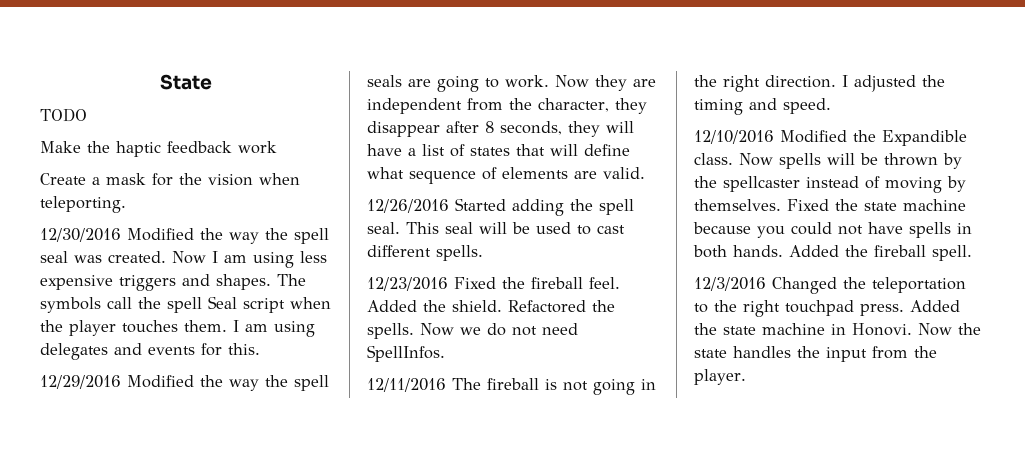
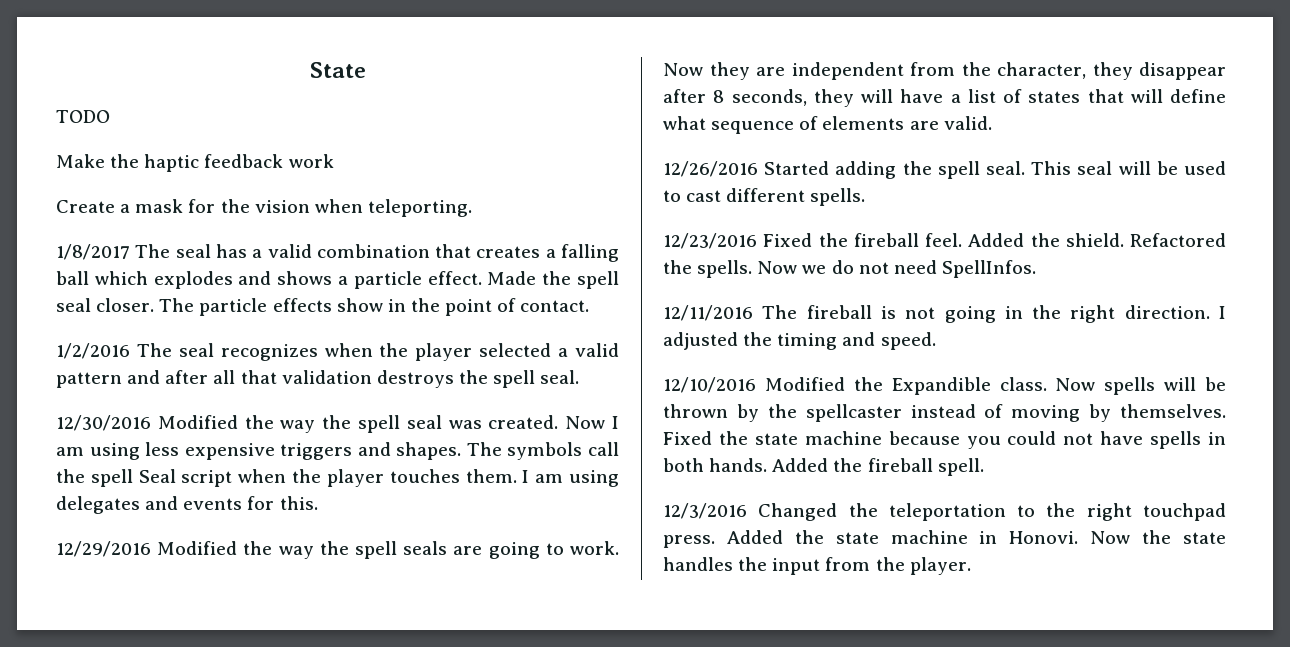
(126, 204) none -> [56,244,620,262] [56,271,619,289] [56,298,590,316] [56,343,620,361] [56,370,580,388] // 1/8/2017 The seal has a valid combination that creates a falling ball which explodes and shows a particle effect. Made the spell seal closer. The particle effects show in the point of contact. // 1/2/2016 The seal recognizes when the player selected a valid pattern and after all that validation destroys the spell seal.

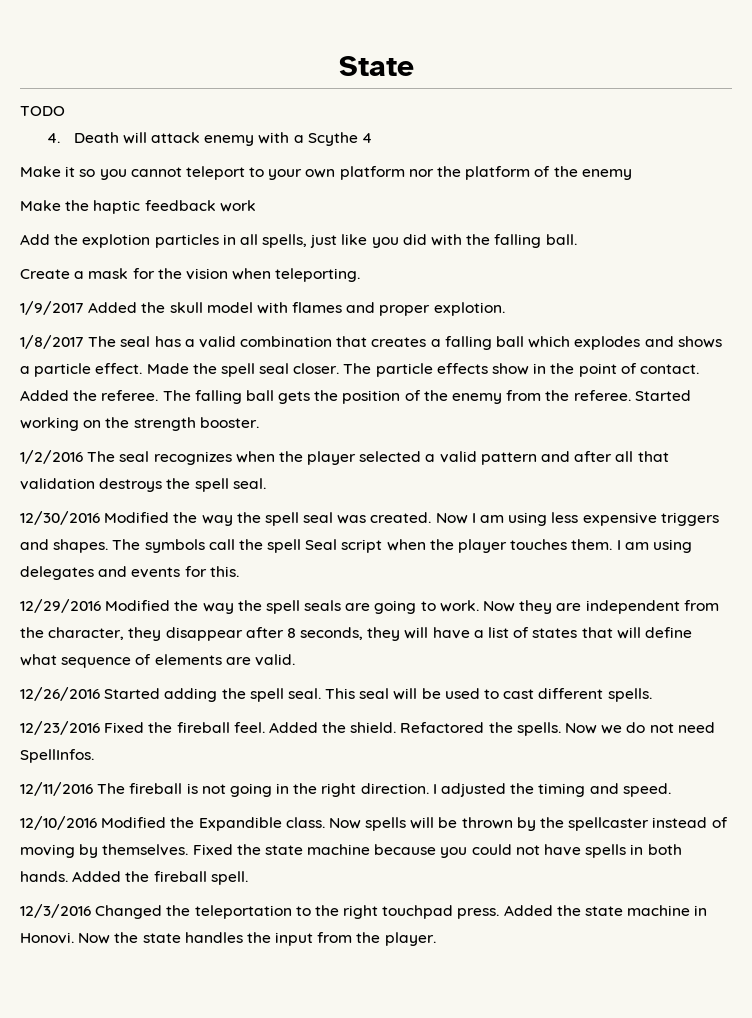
(110, 116) none -> [46,132,372,146] [20,166,632,180] // 4. Death will attack enemy with a Scythe 4 // Make it so you cannot teleport to your own platform nor the platform of the enemy
(334, 161) none -> [20,234,577,248] // Add the explotion particles in all spells, just like you did with the falling ball.
(472, 208) none -> [20,301,505,316] // 1/9/2017 Added the skull model with flames and proper explotion.
(590, 306) none -> [20,390,691,404] [20,417,259,431] Added the referee. The falling ball gets the position of the enemy from the referee. Started working on the strength booster.

